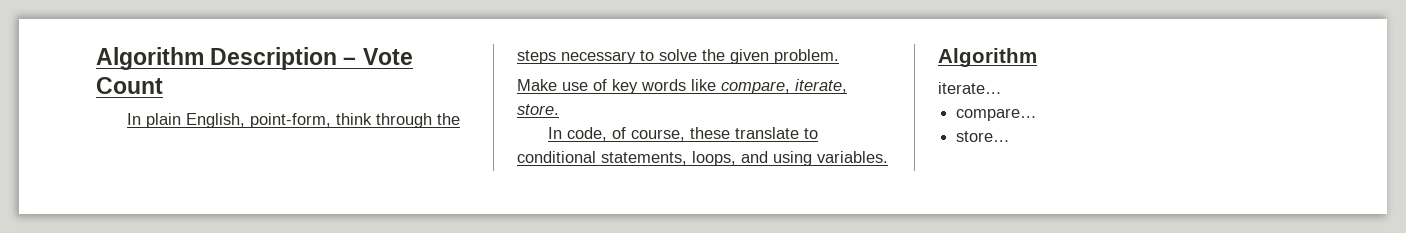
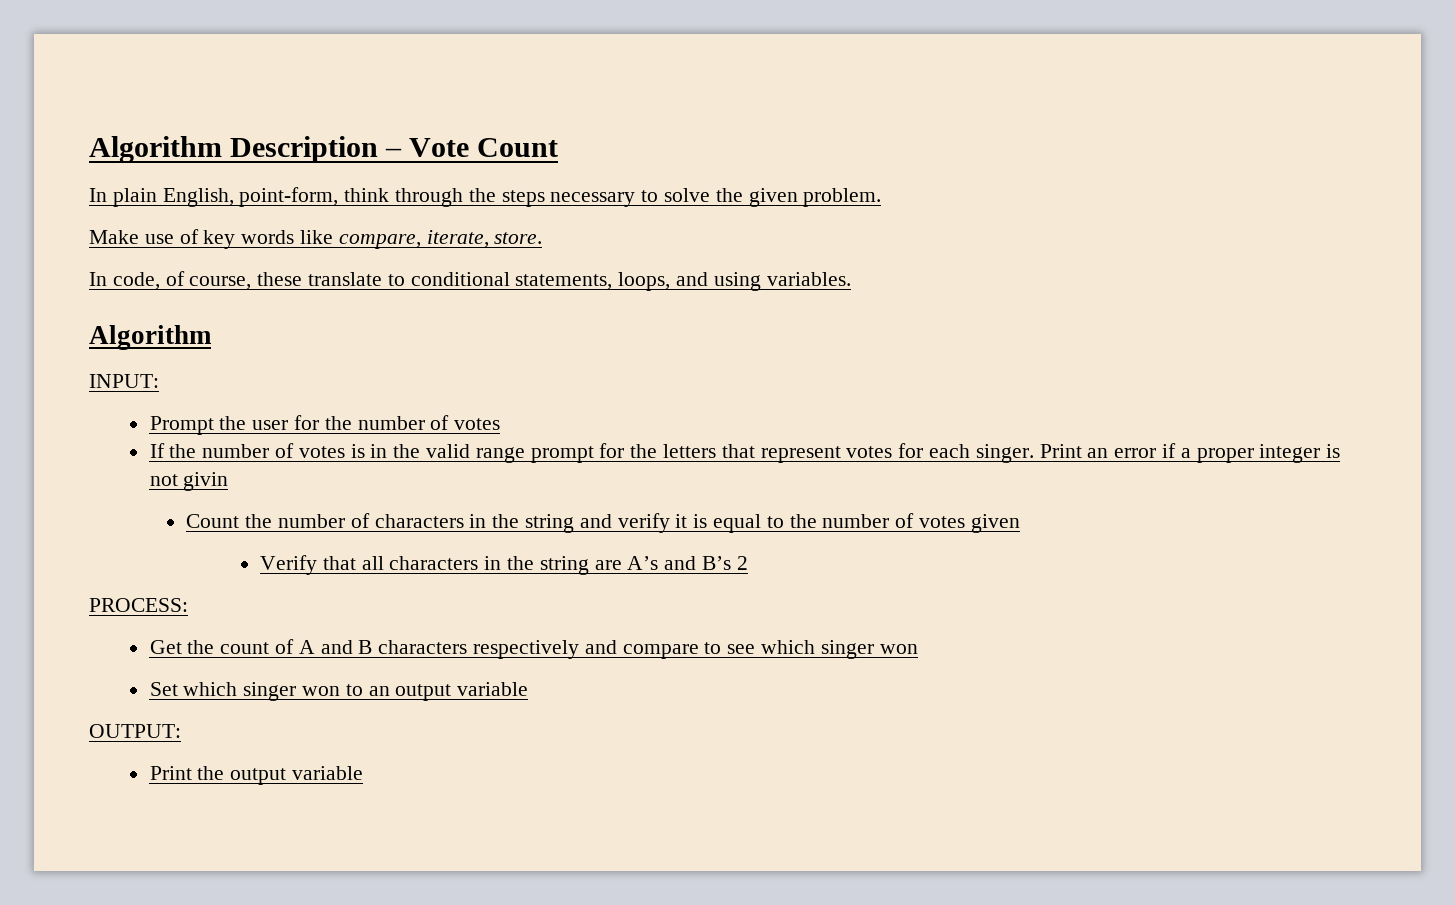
[938,82,1002,94] [956,108,1038,121] [956,131,1011,142] iterate… // compare… // store… -> [89,374,159,388] [149,415,501,435] [149,443,1341,463] [149,472,229,491] [186,513,1020,533] [260,555,748,575] [89,598,188,612] [149,639,918,659] [149,682,529,701] [89,724,181,738] [149,766,363,785] INPUT: // Prompt the user for the number of votes // If the number of votes is in the valid range prompt for the letters that represent votes for each singer. Print an error if a proper integer is not givin // Count the number of characters in the string and verify it is equal to the number of votes given // Verify that all characters in the string are A’s and B’s 2 // PROCESS: // Get the count of A and B characters respectively and compare to see which singer won // Set which singer won to an output variable // OUTPUT: // Print the output variable

